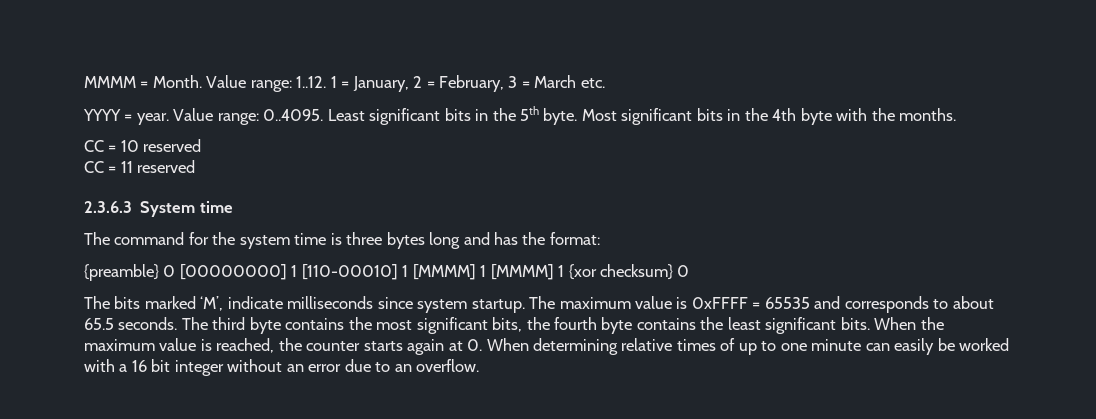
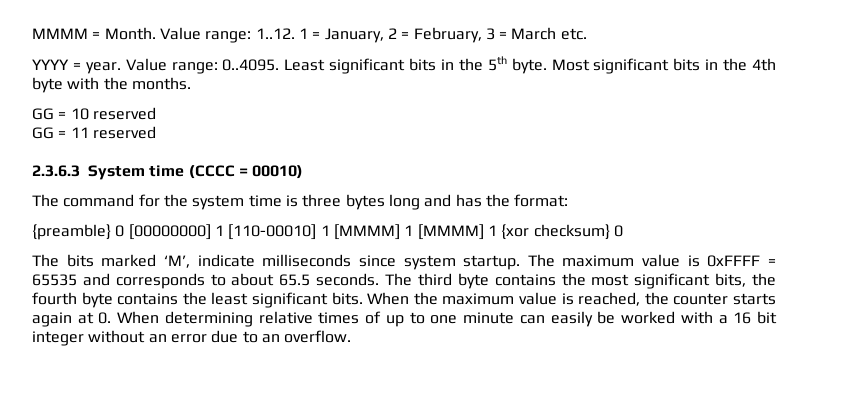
[84,140,104,152] CC -> [32,108,54,120] GG
[84,161,104,173] CC -> [32,127,54,139] GG
(233, 207) none -> [188,165,304,179] (CCCC = 00010)

